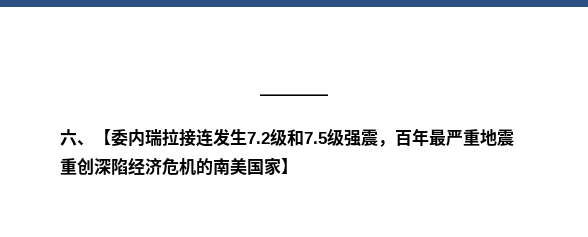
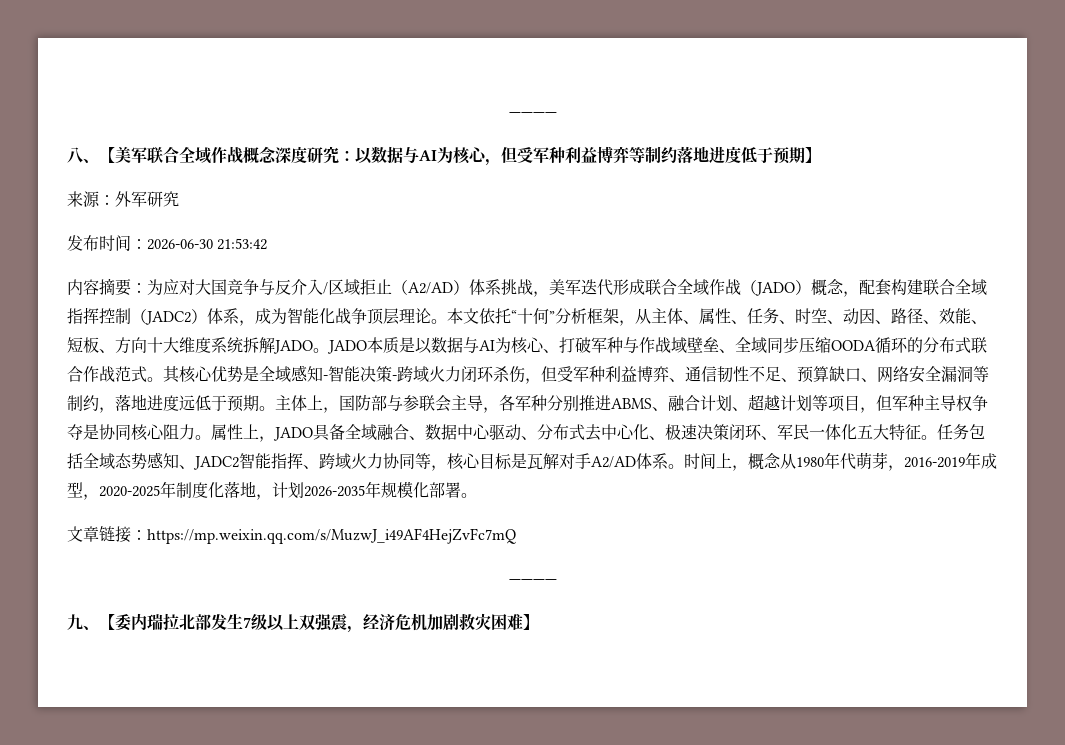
[260,94,328,100] [60,128,514,147] [60,157,281,176] ———— // 六、【委内瑞拉接连发生7.2级和7.5级强震，百年最严重地震重创深陷经济危机的南美国家 -> [508,112,557,117] [67,146,821,166] [67,191,179,207] [67,235,268,251] [67,278,987,297] [67,307,987,326] [67,337,987,354] [67,365,989,384] [67,394,988,413] [67,424,985,442] [67,452,997,471] [67,481,477,500] [67,526,516,544] [508,579,557,584] [67,613,523,633] ———— // 八、【美军联合全域作战概念深度研究：以数据与AI为核心，但受军种利益博弈等制约落地进度低于预期】 // 来源：外军研究 // 发布时间：2026-06-30 21:53:42 // 内容摘要：为应对大国竞争与反介入/区域拒止（A2/AD）体系挑战，美军迭代形成联合全域作战（JADO）概念，配套构建联合全域指挥控制（JADC2）体系，成为智能化战争顶层理论。本文依托“十何”分析框架，从主体、属性、任务、时空、动因、路径、效能、短板、方向十大维度系统拆解JADO。JADO本质是以数据与AI为核心、打破军种与作战域壁垒、全域同步压缩OODA循环的分布式联合作战范式。其核心优势是全域感知-智能决策-跨域火力闭环杀伤，但受军种利益博弈、通信韧性不足、预算缺口、网络安全漏洞等制约，落地进度远低于预期。主体上，国防部与参联会主导，各军种分别推进ABMS、融合计划、超越计划等项目，但军种主导权争夺是协同核心阻力。属性上，JADO具备全域融合、数据中心驱动、分布式去中心化、极速决策闭环、军民一体化五大特征。任务包括全域态势感知、JADC2智能指挥、跨域火力协同等，核心目标是瓦解对手A2/AD体系。时间上，概念从1980年代萌芽，2016-2019年成型，2020-2025年制度化落地，计划2026-2035年规模化部署。 // 文章链接：https://mp.weixin.qq.com/s/MuzwJ_i49AF4HejZvFc7mQ // ———— // 九、【委内瑞拉北部发生7级以上双强震，经济危机加剧救灾困难

